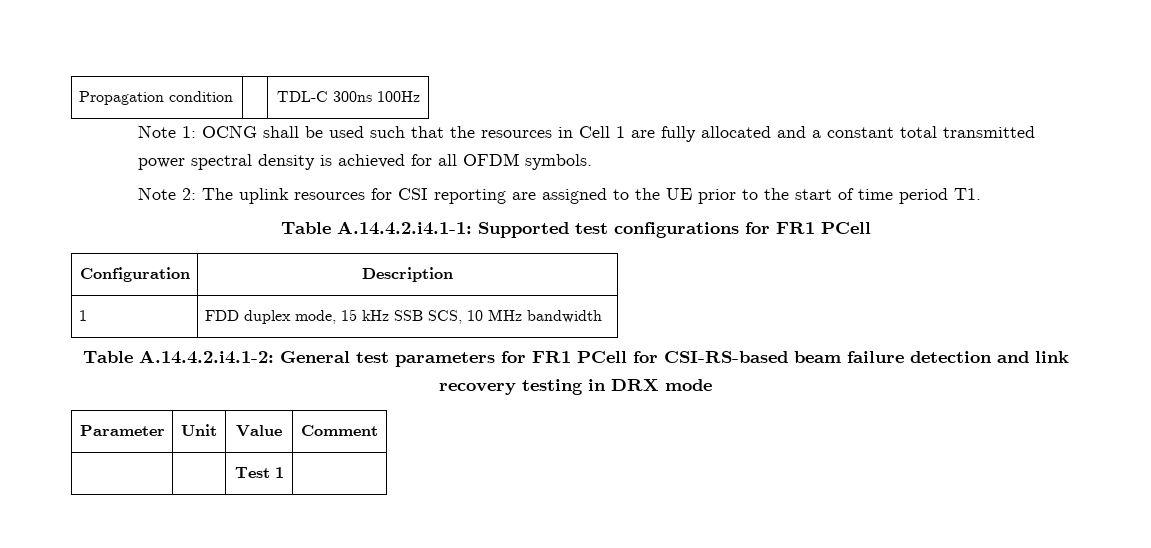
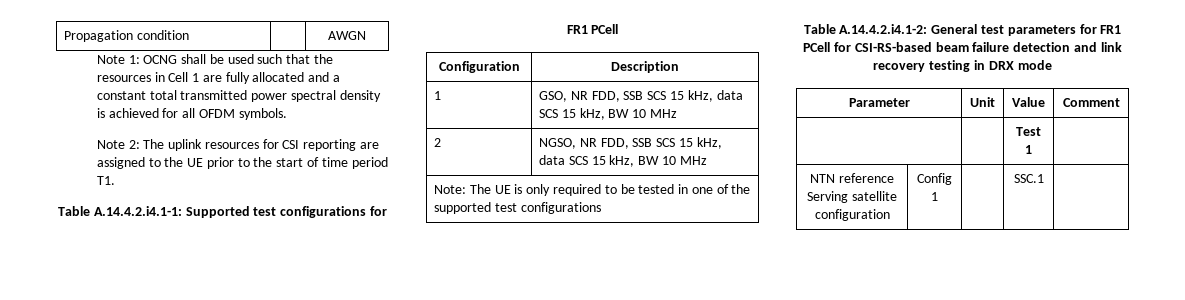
[276,91,420,102] TDL-C 300ns 100Hz -> [327,31,366,40] AWGN
[204,309,602,324] FDD duplex mode, 15 kHz SSB SCS, 10 MHz bandwidth -> [539,90,743,102] [539,108,677,120] [434,138,442,147] [539,137,722,149] [539,155,707,167] [434,184,751,196] [434,202,601,214] GSO, NR FDD, SSB SCS 15 kHz, data SCS 15 kHz, BW 10 MHz // 2 | NGSO, NR FDD, SSB SCS 15 kHz, data SCS 15 kHz, BW 10 MHz // Note: The UE is only required to be tested in one of the supported test configurations
(284, 472) none -> [810,173,894,183] [807,191,897,203] [814,209,890,221] [917,173,952,185] [931,192,938,201] [1013,174,1044,183] // NTN reference Serving satellite configuration | Config 1 | | SSC.1 |

